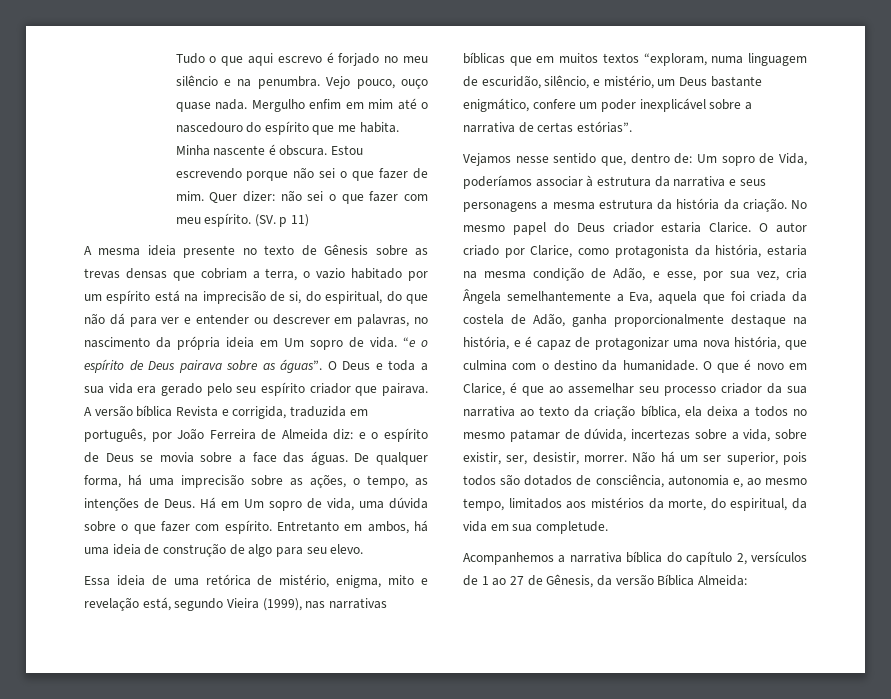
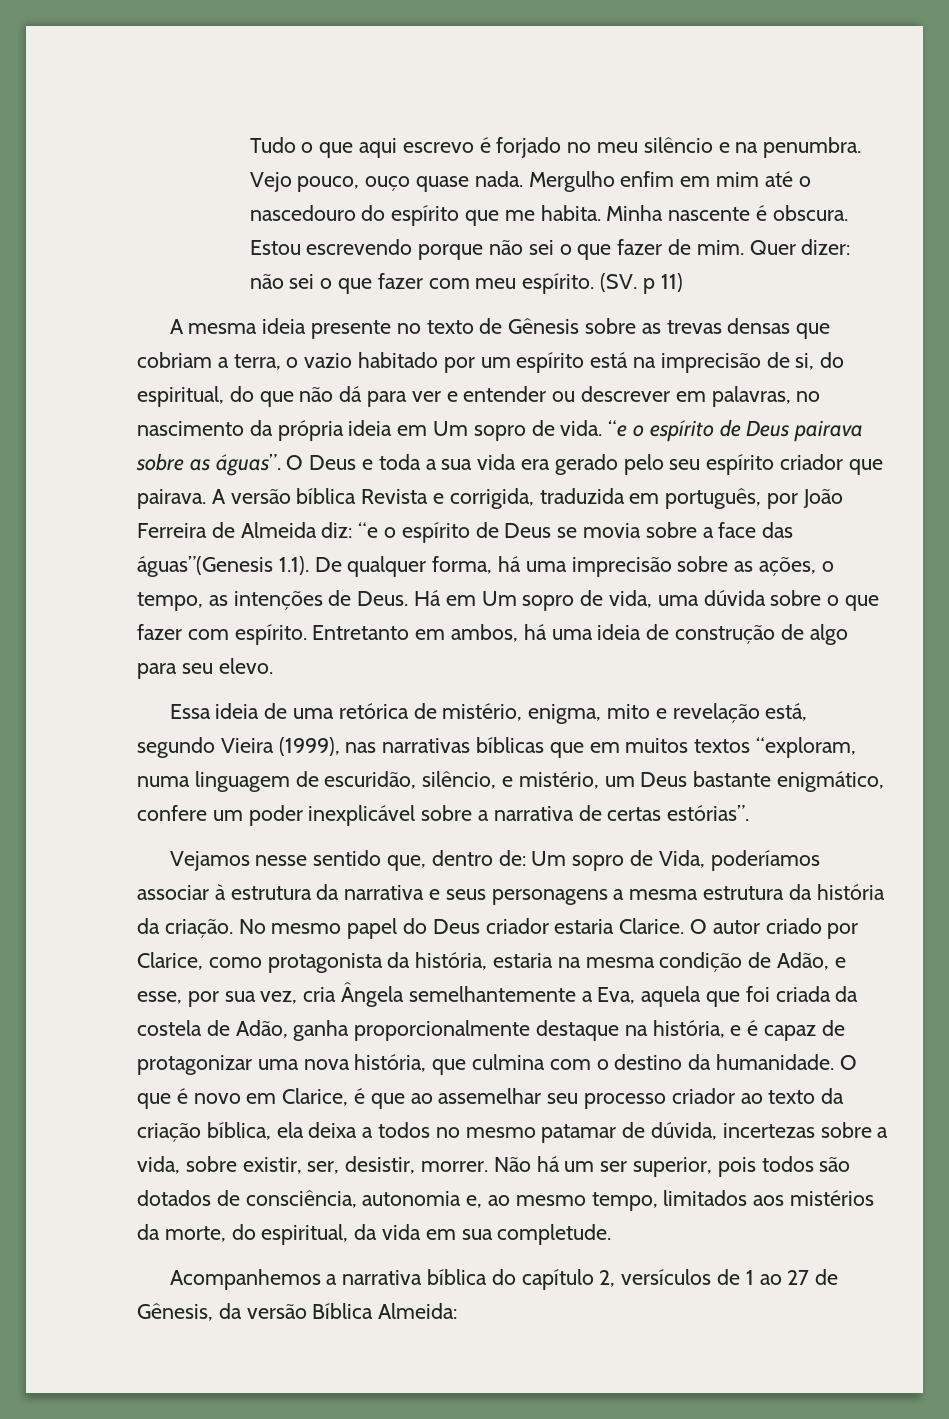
[358,432,366,439] e -> [358,522,379,538] “e
[310,451,348,465] águas. -> [137,556,309,577] águas”(Genesis 1.1).
[767,383,807,394] [463,406,515,417] da sua narrativa -> (735, 1096) none

